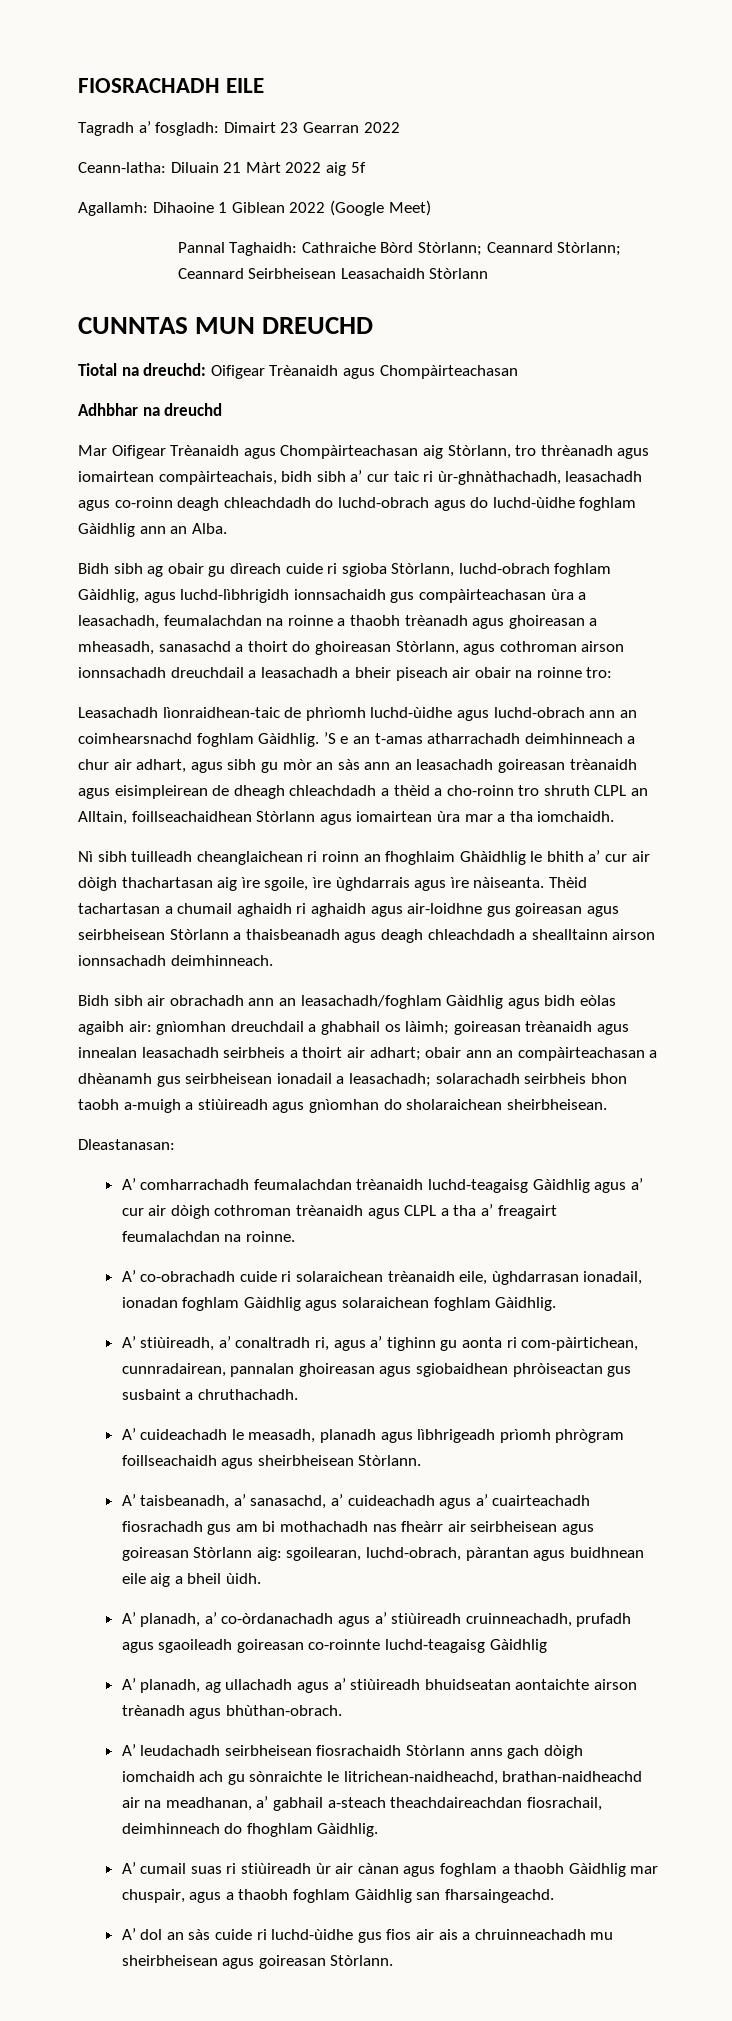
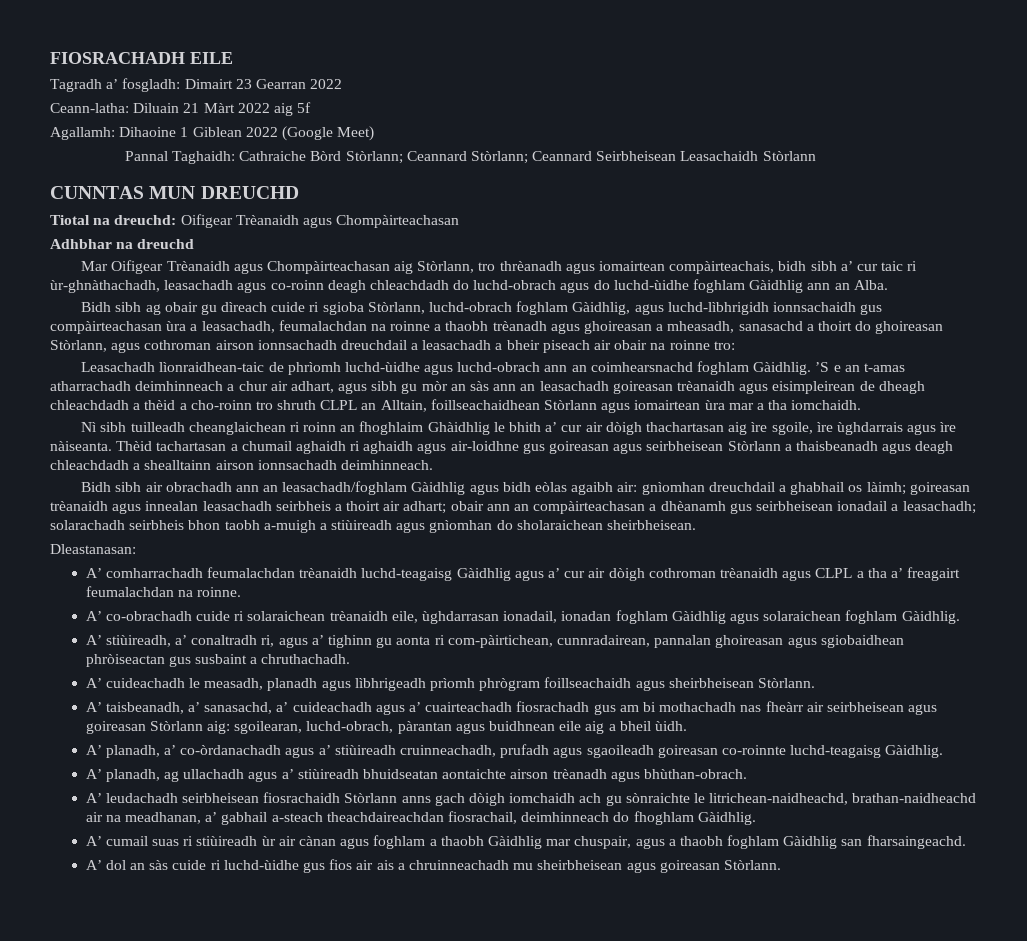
[489,1639,547,1653] Gàidhlig -> [885,745,944,758] Gàidhlig.

